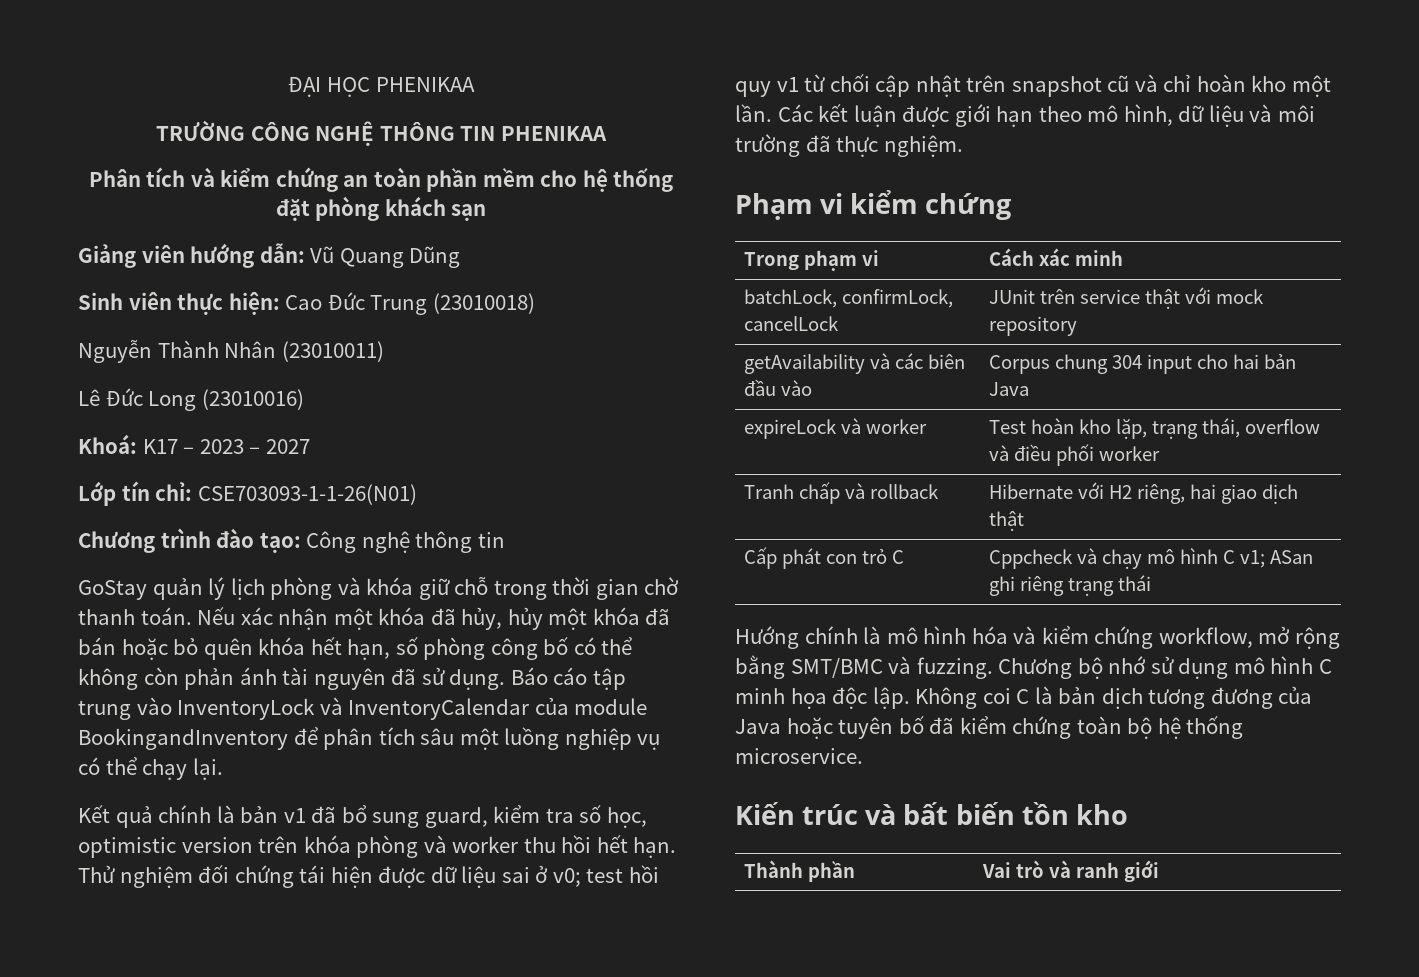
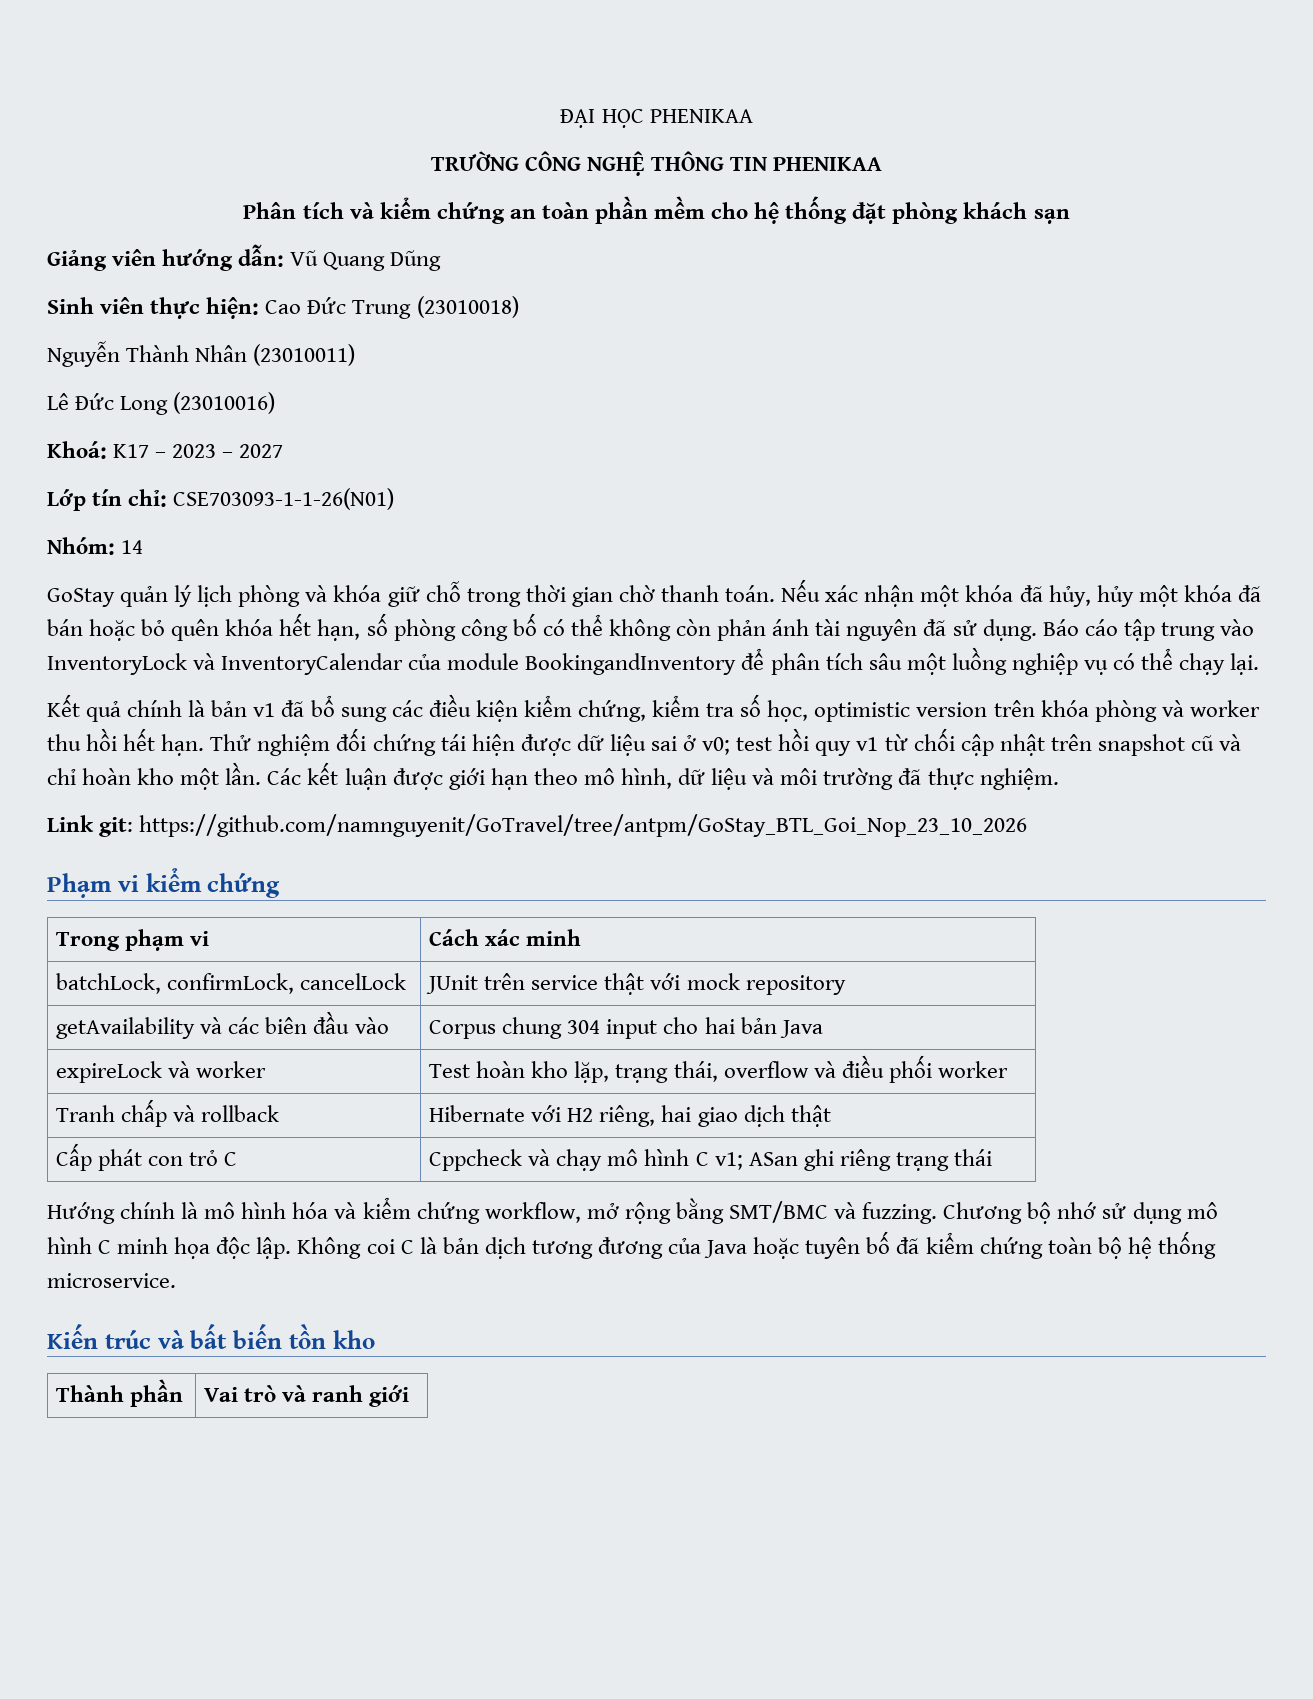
[78,528,505,553] Chương trình đào tạo: Công nghệ thông tin -> [47,537,144,555] Nhóm: 14
[424,807,488,828] guard, -> [391,694,646,722] các điều kiện kiểm chứng,
(963, 146) none -> [47,814,1028,837] // Link git: https://github.com/namnguyenit/GoTravel/tree/antpm/GoStay_BTL_Goi_Nop_23_10_2026

